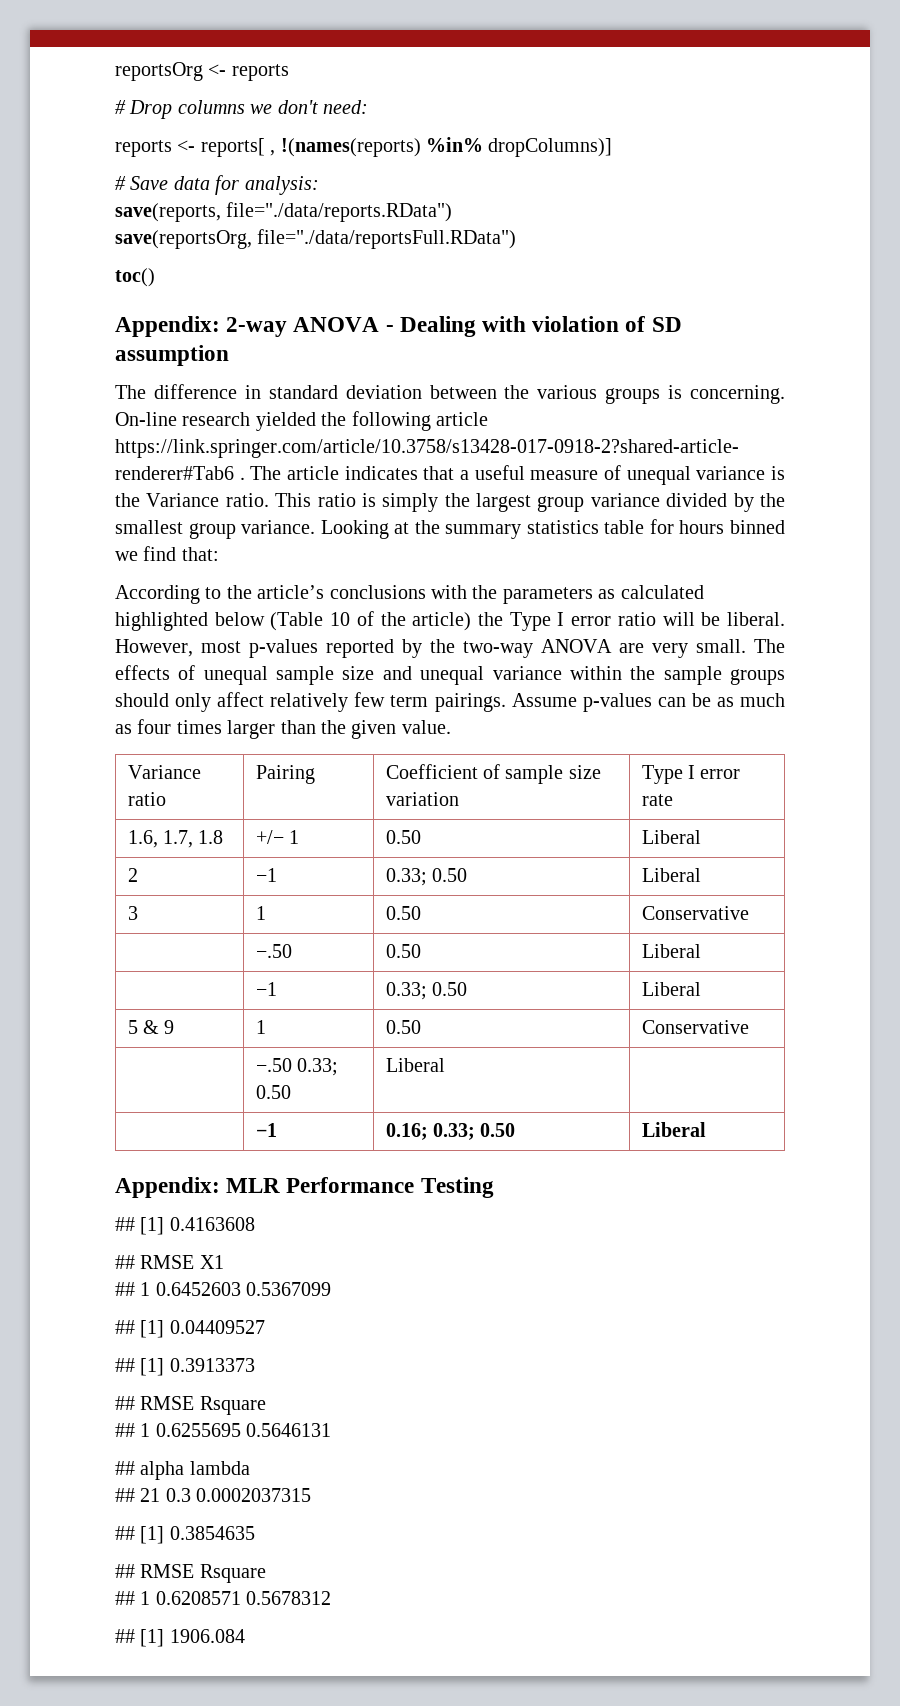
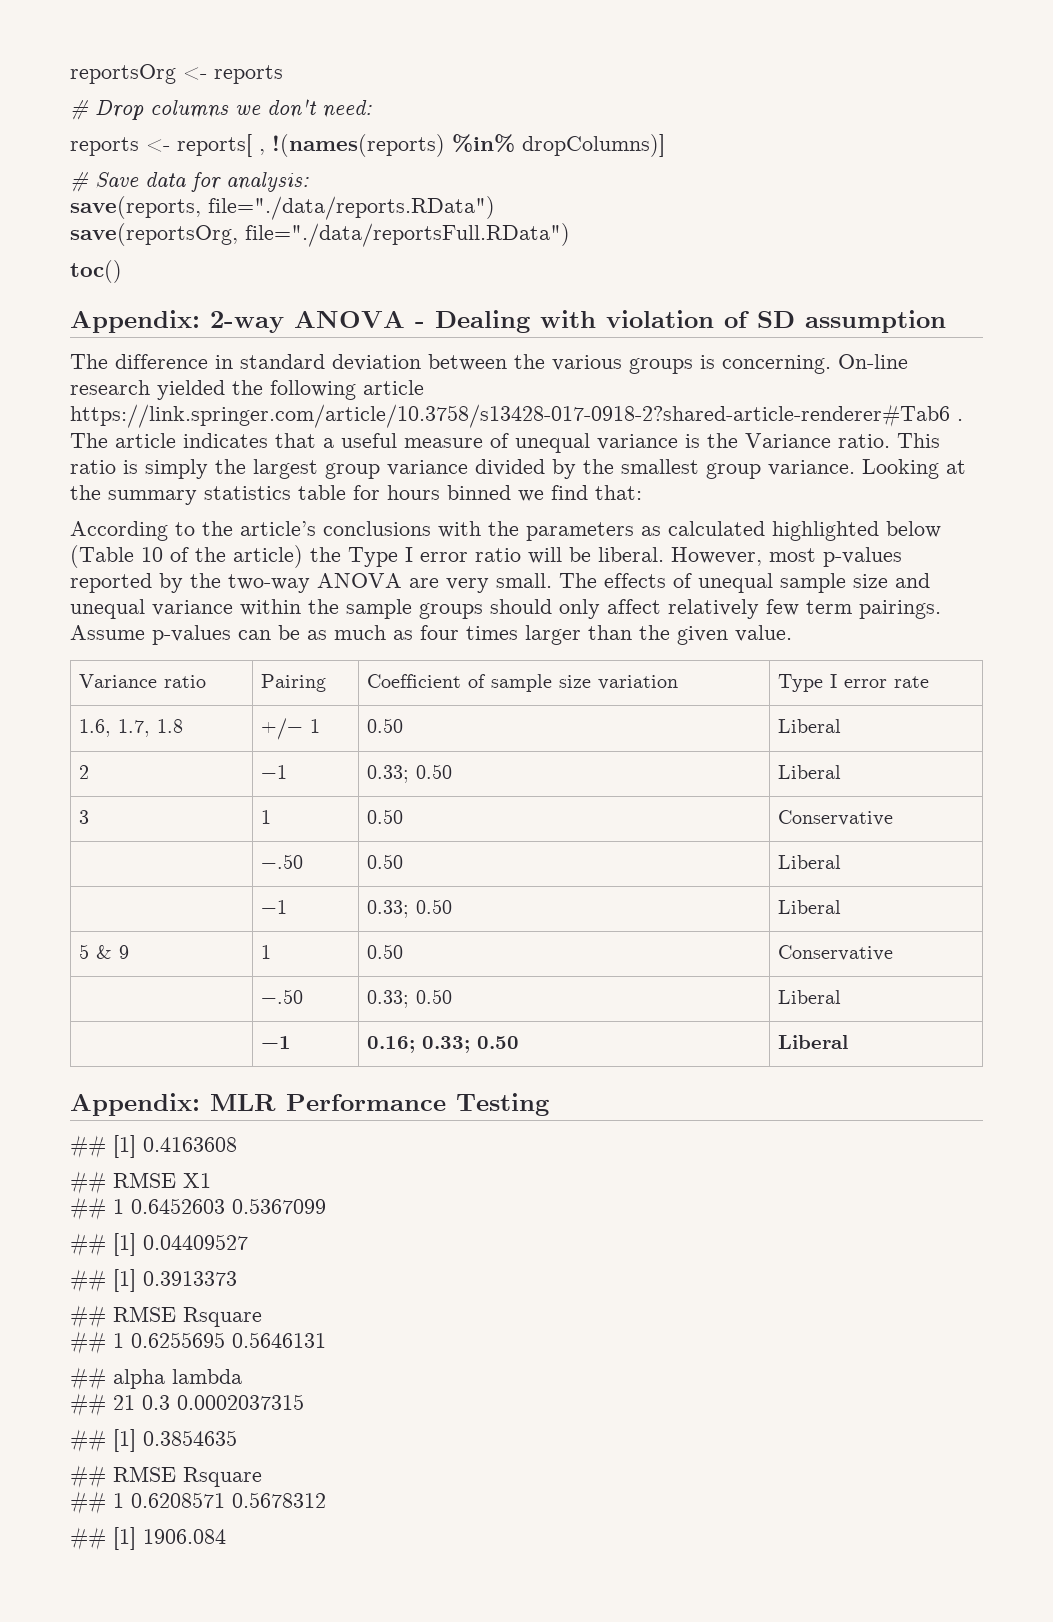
[296,1058,338,1076] [255,1085,291,1099] [385,1058,445,1072] 0.33; 0.50 | Liberal | -> [367,989,453,1008] [778,990,842,1004] | 0.33; 0.50 | Liberal

